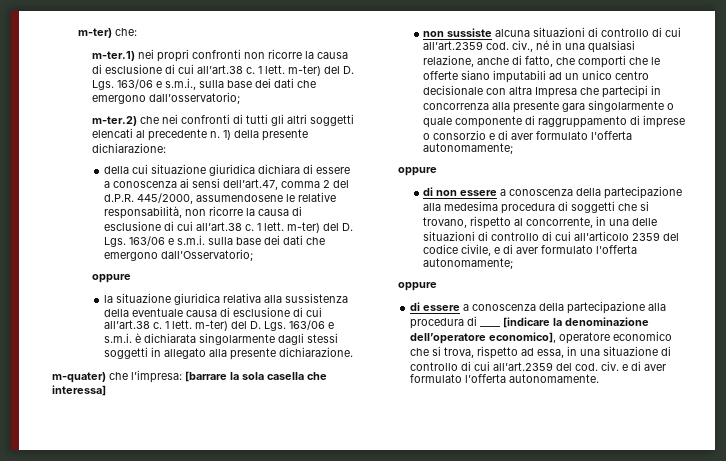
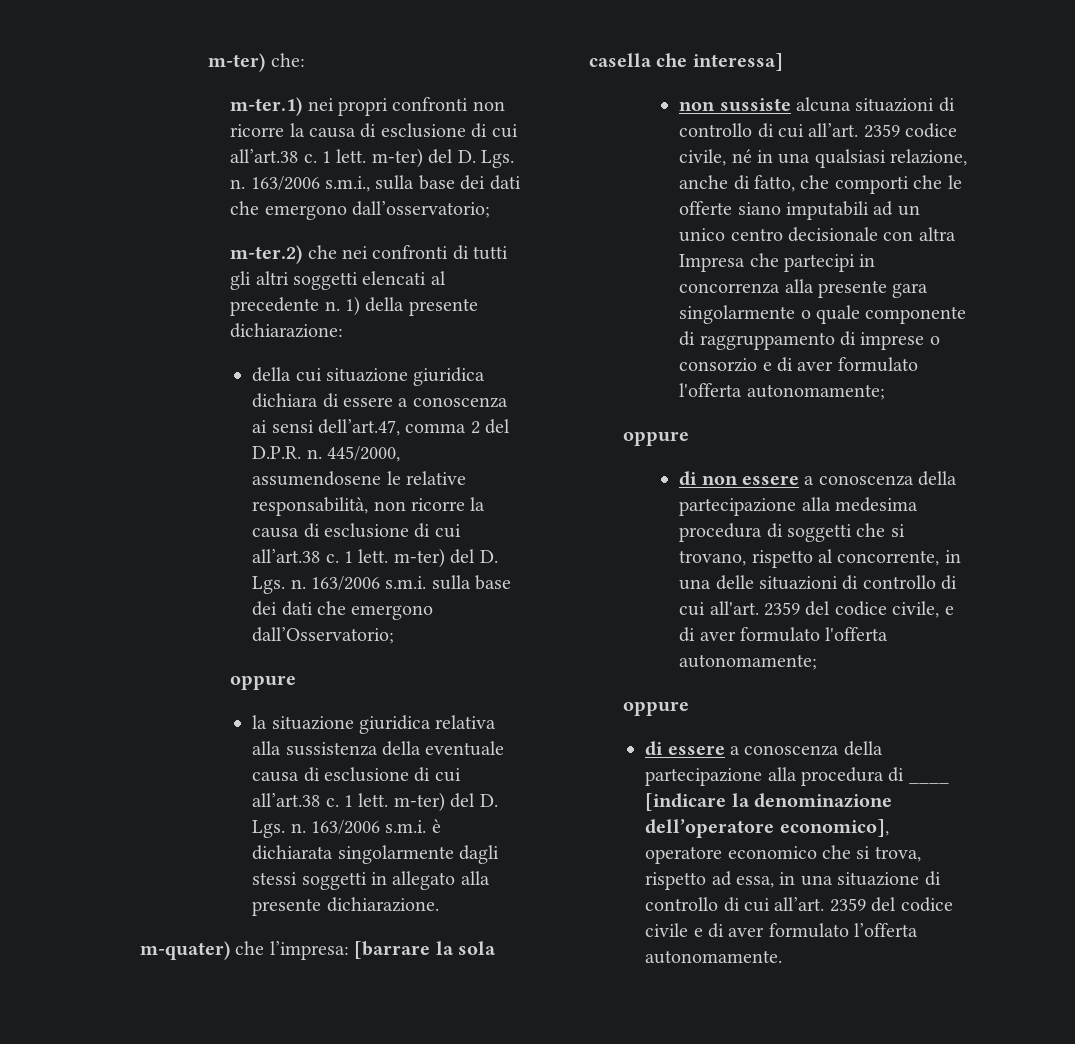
[116,79,162,89] 163/06 e -> [230,176,320,191] n. 163/2006
[103,194,134,202] d.P.R. -> [252,446,322,459] D.P.R. n.
[128,236,174,246] 163/06 e -> [290,576,380,591] n. 163/2006
[288,320,334,330] 163/06 e -> [290,820,380,835] n. 163/2006
[423,40,534,52] all’art.2359 cod. civ., -> [808,123,958,138] [679,149,727,166] all’art. 2359 codice civile,
[574,231,630,241] all'articolo -> [709,601,759,615] all'art.
[493,361,620,371] all’art.2359 del cod. civ. -> [774,897,953,912] [645,923,689,937] all’art. 2359 del codice civile

